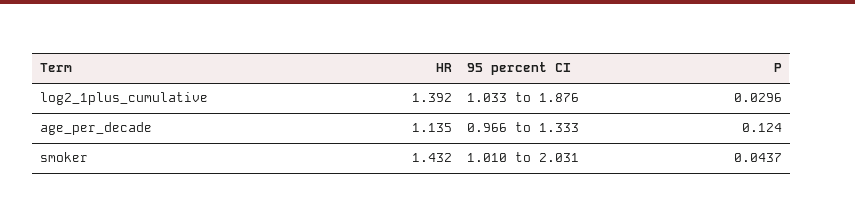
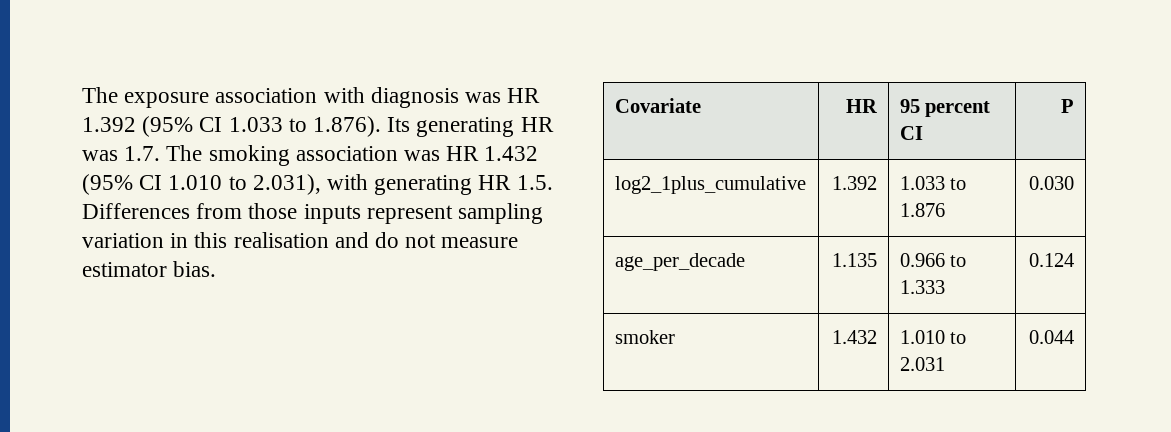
[39,63,72,72] Term -> [82,87,541,108] [82,116,554,137] [82,145,539,166] [82,174,553,195] [82,203,544,224] [82,232,519,248] [82,261,217,277] [614,98,701,113] The exposure association with diagnosis was HR 1.392 (95% CI 1.033 to 1.876). Its generating HR was 1.7. The smoking association was HR 1.432 (95% CI 1.010 to 2.031), with generating HR 1.5. Differences from those inputs represent sampling variation in this realisation and do not measure estimator bias. // Covariate
[734,93,783,102] 0.0296 -> [1029,176,1075,190] 0.030
[734,153,783,162] 0.0437 -> [1029,330,1075,344] 0.044

